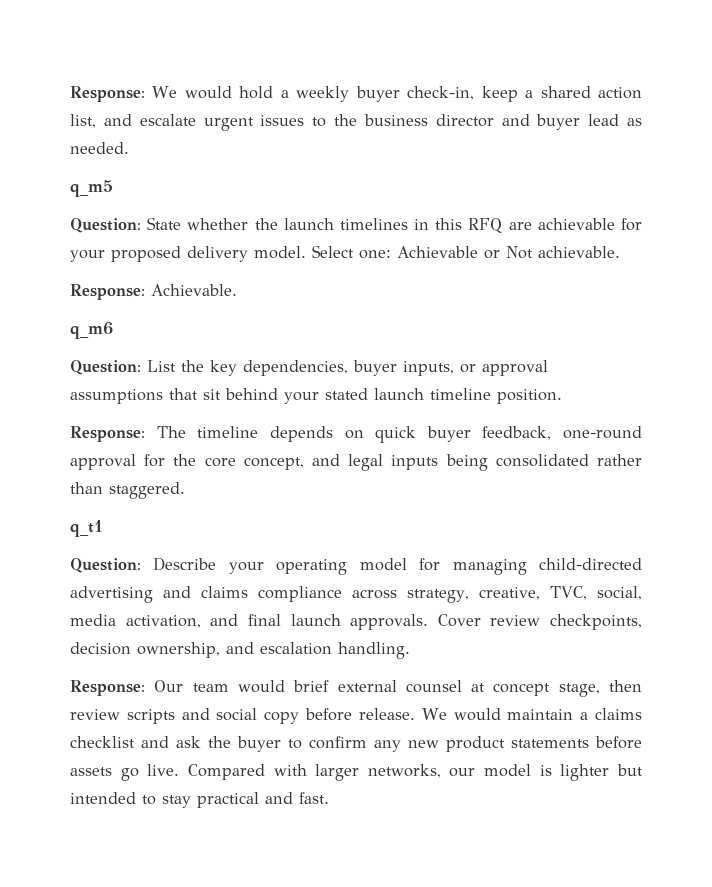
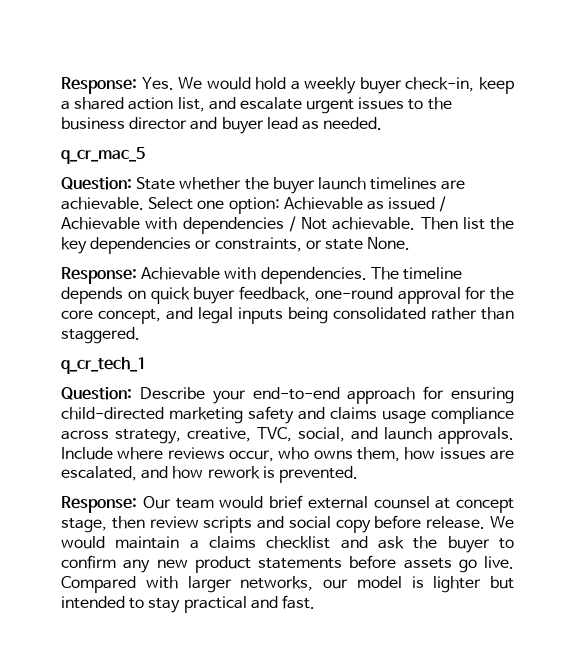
[70,86,145,102] Response: -> [61,77,174,94] Response: Yes.
[70,180,113,197] q_m5 -> [61,147,145,164] q_cr_mac_5
(278, 224) none -> [272,177,315,194] buyer
[414,218,642,233] [70,245,620,262] [70,284,237,300] [70,322,113,339] [70,360,548,376] [70,388,562,404] [70,426,145,442] in this RFQ are achievable for your proposed delivery model. Select one: Achievable or Not achievable. // Response: Achievable. // q_m6 // Question: List the key dependencies, buyer inputs, or approval assumptions that sit behind your stated launch timeline position. // Response: -> [441,180,466,190] [61,196,447,214] [61,216,514,234] [61,237,411,254] [61,267,367,284] are achievable. Select one option: Achievable as issued / Achievable with dependencies / Not achievable. Then list the key dependencies or constraints, or state None. // Response: Achievable with dependencies.
[70,520,103,537] q_t1 -> [61,357,146,374] q_cr_tech_1
[276,558,642,575] [70,586,153,603] operating model for managing child-directed advertising -> [252,386,514,404] [61,406,294,424] end-to-end approach for ensuring child-directed marketing safety
(249, 592) none -> [382,410,426,424] usage
[70,614,642,630] [70,642,410,659] media activation, and final launch approvals. Cover review checkpoints, decision ownership, and escalation handling. -> [351,427,514,444] [61,447,514,462] [61,466,358,483] and launch approvals. Include where reviews occur, who owns them, how issues are escalated, and how rework is prevented.

